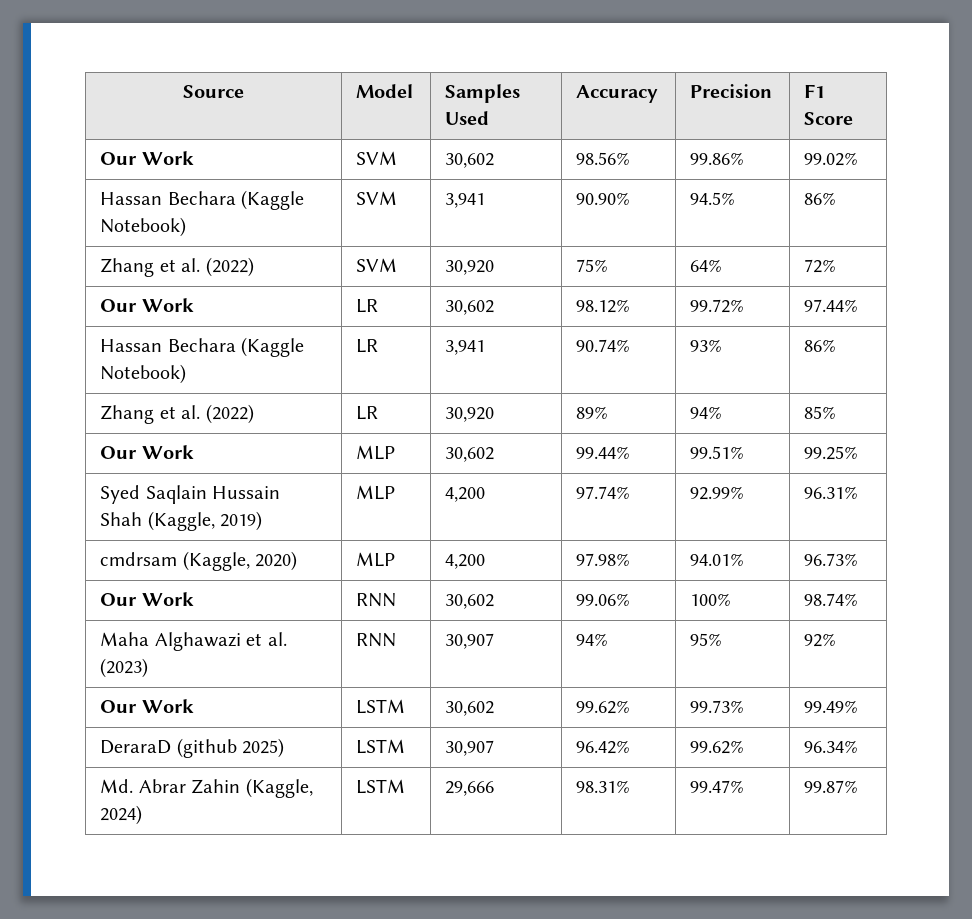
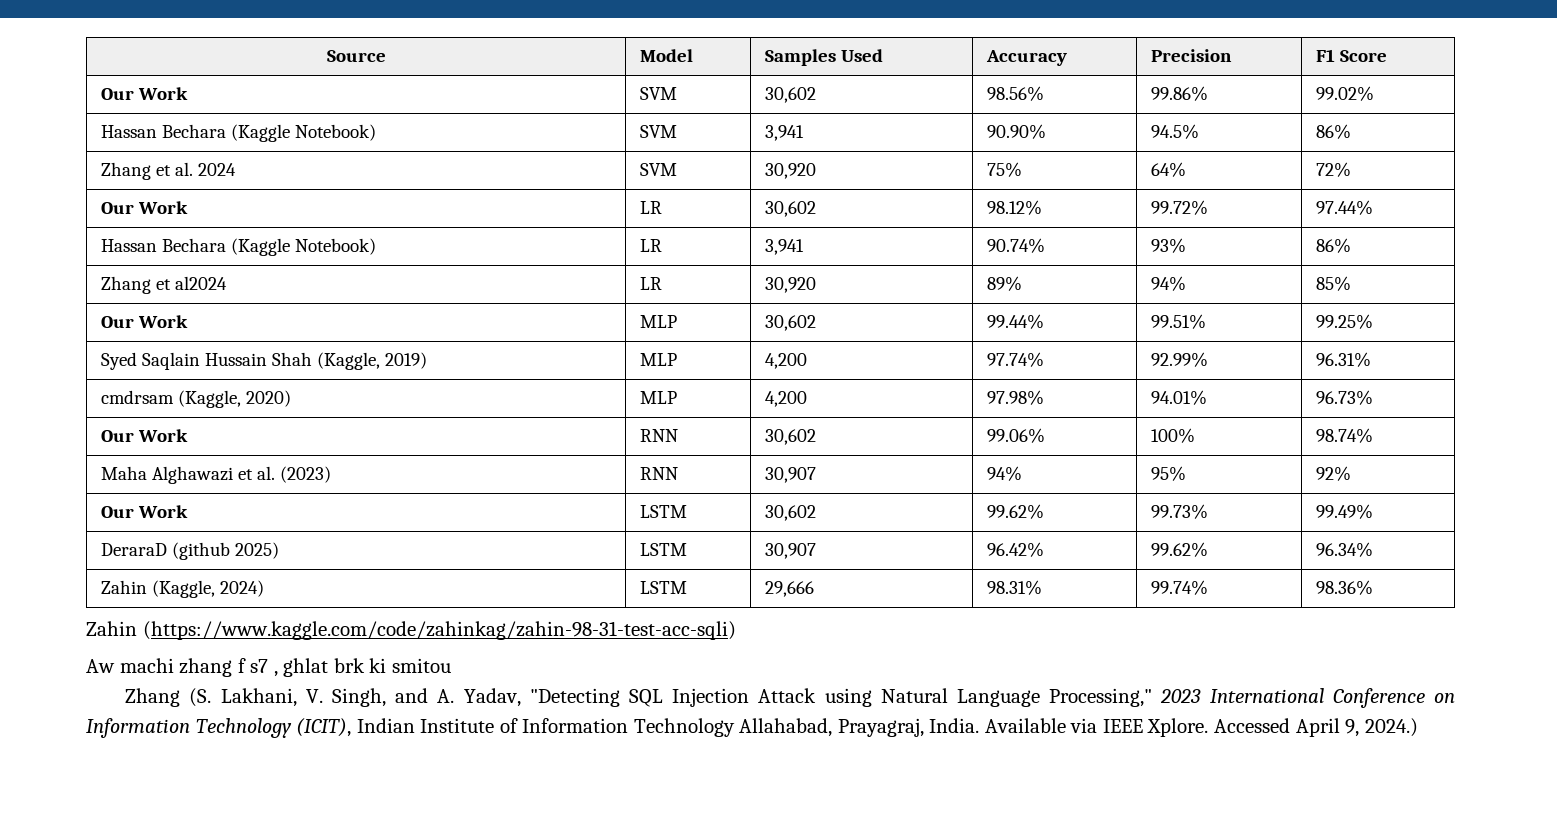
[205,257,254,277] (2022) -> [197,163,236,176] 2024
[181,404,254,424] al. (2022) -> [174,276,227,290] al2024
[100,779,186,793] Md. Abrar -> (1373, 549) none
[690,780,745,793] [804,780,859,793] 99.47% | 99.87% -> [1150,580,1208,595] [1315,580,1373,595] [86,621,736,640] [86,658,451,677] [125,688,1455,708] [86,718,1418,738] 99.74% | 98.36% // Zahin (https://www.kaggle.com/code/zahinkag/zahin-98-31-test-acc-sqli) // Aw machi zhang f s7 , ghlat brk ki smitou // Zhang (S. Lakhani, V. Singh, and A. Yadav, "Detecting SQL Injection Attack using Natural Language Processing," 2023 International Conference on Information Technology (ICIT), Indian Institute of Information Technology Allahabad, Prayagraj, India. Available via IEEE Xplore. Accessed April 9, 2024.)

